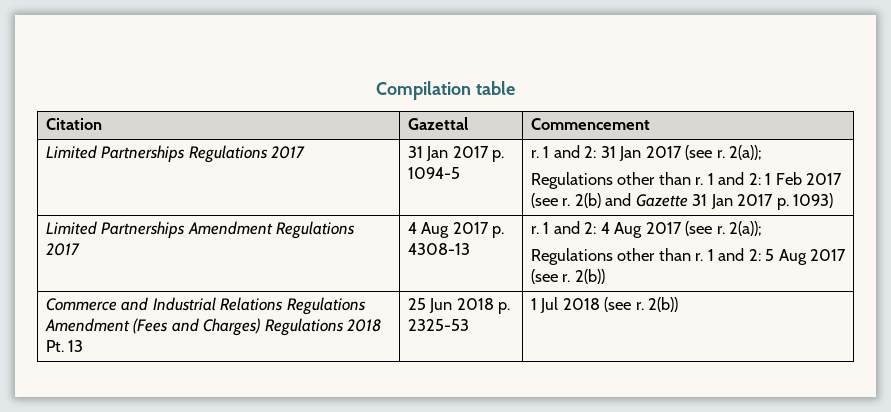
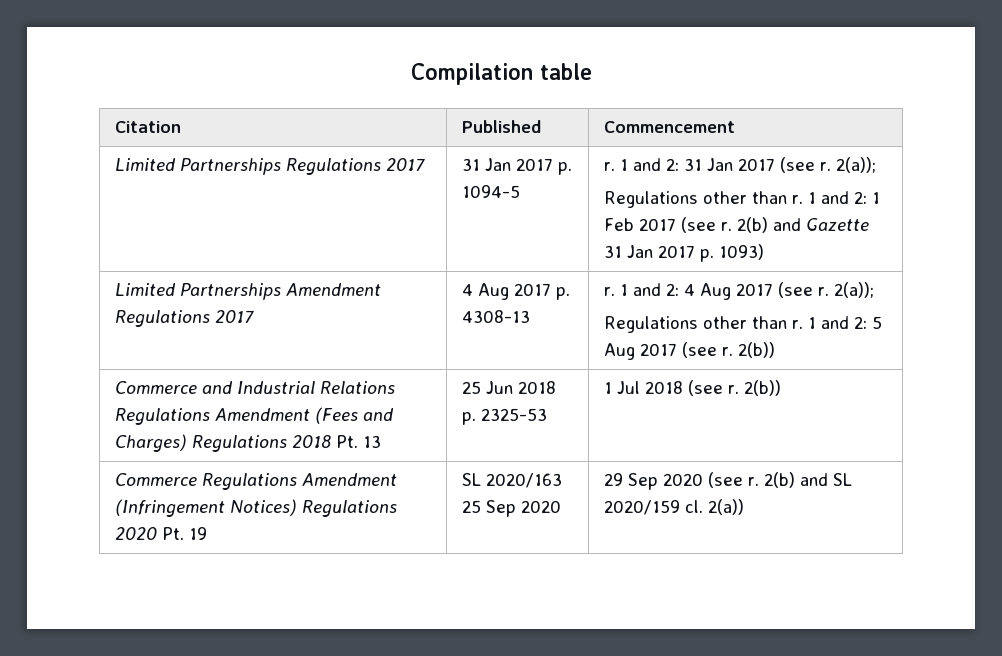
[407,117,468,130] Gazettal -> [462,120,542,133] Published
(679, 304) none -> [115,473,398,490] [115,499,398,517] [115,527,208,540] [462,473,563,488] [462,500,562,517] [604,472,853,490] [604,499,745,515] // Commerce Regulations Amendment (Infringement Notices) Regulations 2020 Pt. 19 | SL 2020/163 25 Sep 2020 | 29 Sep 2020 (see r. 2(b) and SL 2020/159 cl. 2(a))

